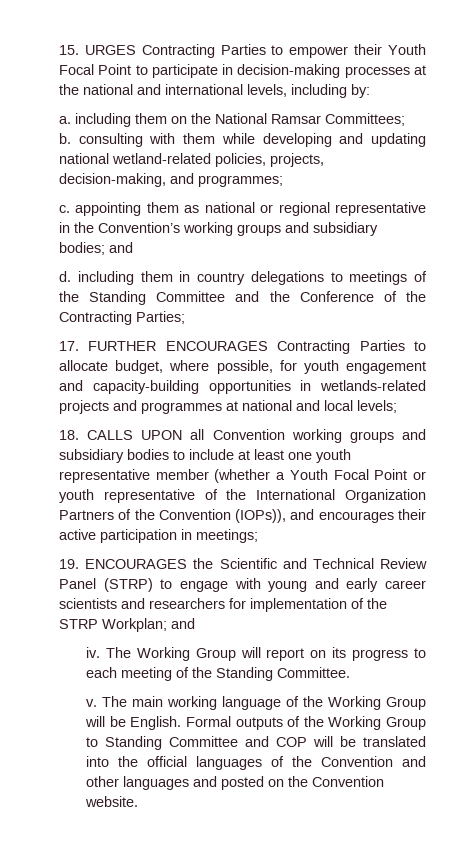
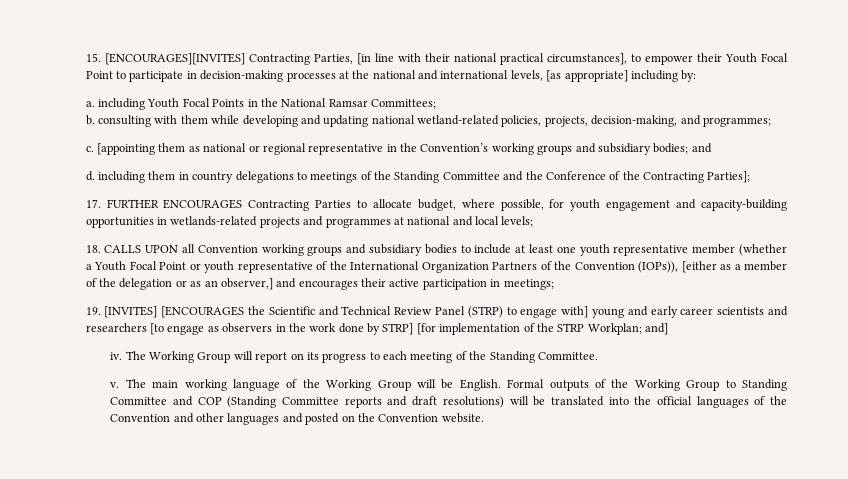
[84,44,266,58] URGES Contracting Parties -> [104,53,627,65] [ENCOURAGES][INVITES] Contracting Parties, [in line with their national practical circumstances],
(288, 90) none -> [546,70,628,82] [as appropriate]
[135,113,188,124] them on -> [147,98,258,108] Youth Focal Points in
[75,202,142,216] appointing -> [97,143,156,155] [appointing
[136,311,186,324] Parties; -> [707,171,751,183] Parties];
(287, 516) none -> [681,261,787,273] [85,278,273,290] [either as a member of the delegation or as an observer,]
[85,559,188,569] ENCOURAGES -> [104,306,245,318] [INVITES] [ENCOURAGES
[234,578,261,589] with -> [561,306,589,318] with]
[229,598,247,609] for -> [150,323,436,335] [to engage as observers in the work done by STRP] [for
[171,618,196,629] and -> [645,323,669,335] and]
(308, 742) none -> [227,396,504,408] (Standing Committee reports and draft resolutions)

